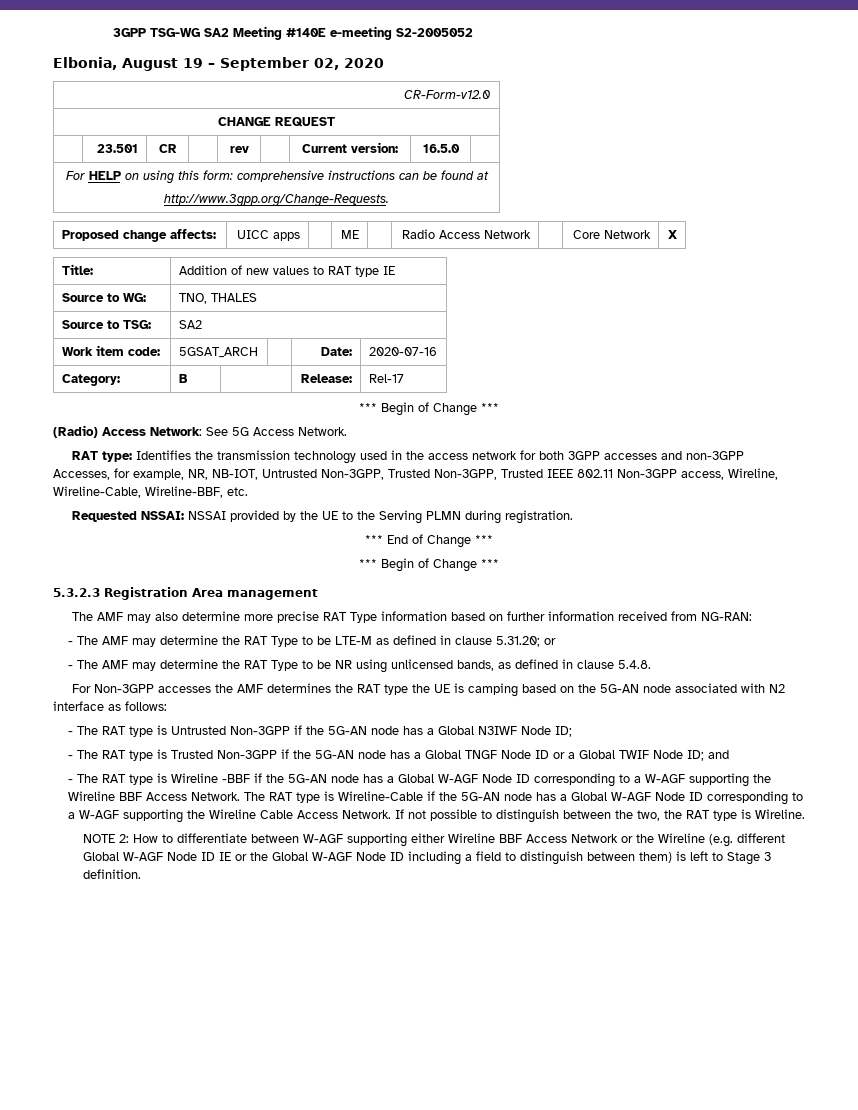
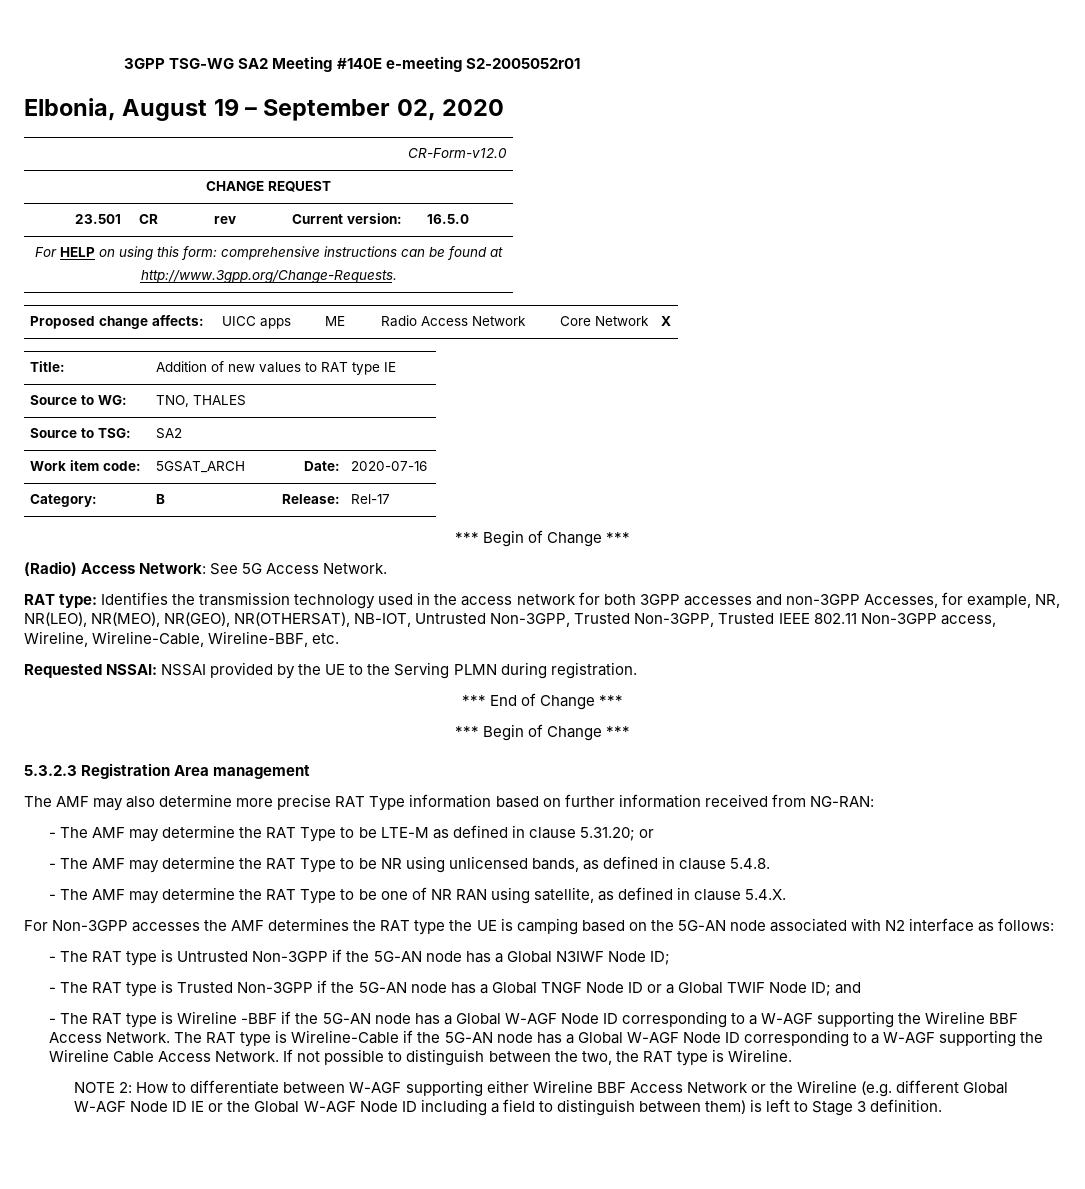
[395,28,473,37] S2-2005052 -> [465,58,580,69] S2-2005052r01
(208, 474) none -> [24,612,351,627] NR(LEO), NR(MEO), NR(GEO), NR(OTHERSAT),
(651, 664) none -> [49,887,787,904] // - The AMF may determine the RAT Type to be one of NR RAN using satellite, as defined in clause 5.4.X.

